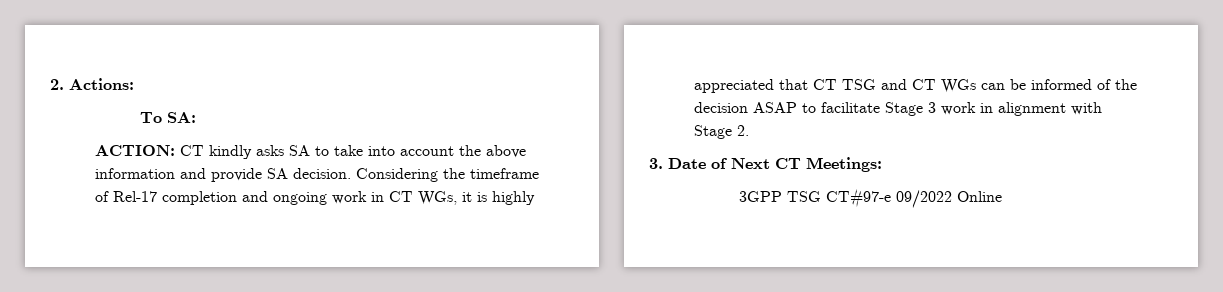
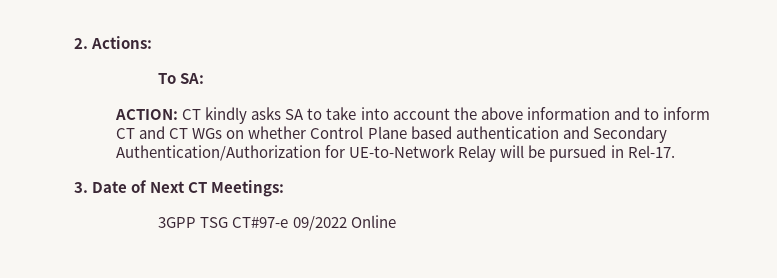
[210,168,539,182] [94,191,535,205] [693,79,1137,93] [693,102,1102,116] [693,125,749,139] provide SA decision. Considering the timeframe of Rel-17 completion and ongoing work in CT WGs, it is highly appreciated that CT TSG and CT WGs can be informed of the decision ASAP to facilitate Stage 3 work in alignment with Stage 2. -> [643,107,710,120] [116,126,667,143] [116,145,675,162] to inform CT and CT WGs on whether Control Plane based authentication and Secondary Authentication/Authorization for UE-to-Network Relay will be pursued in Rel-17.

